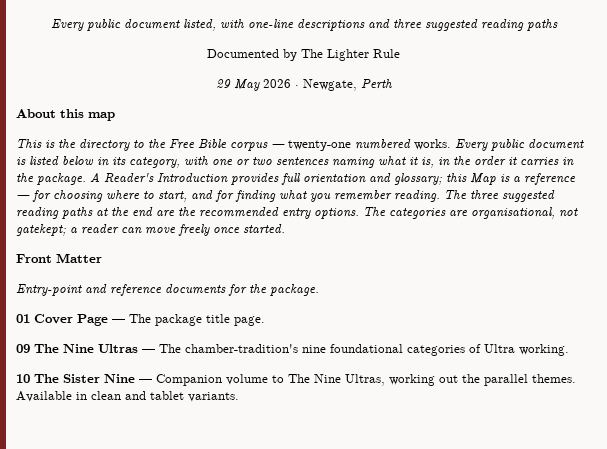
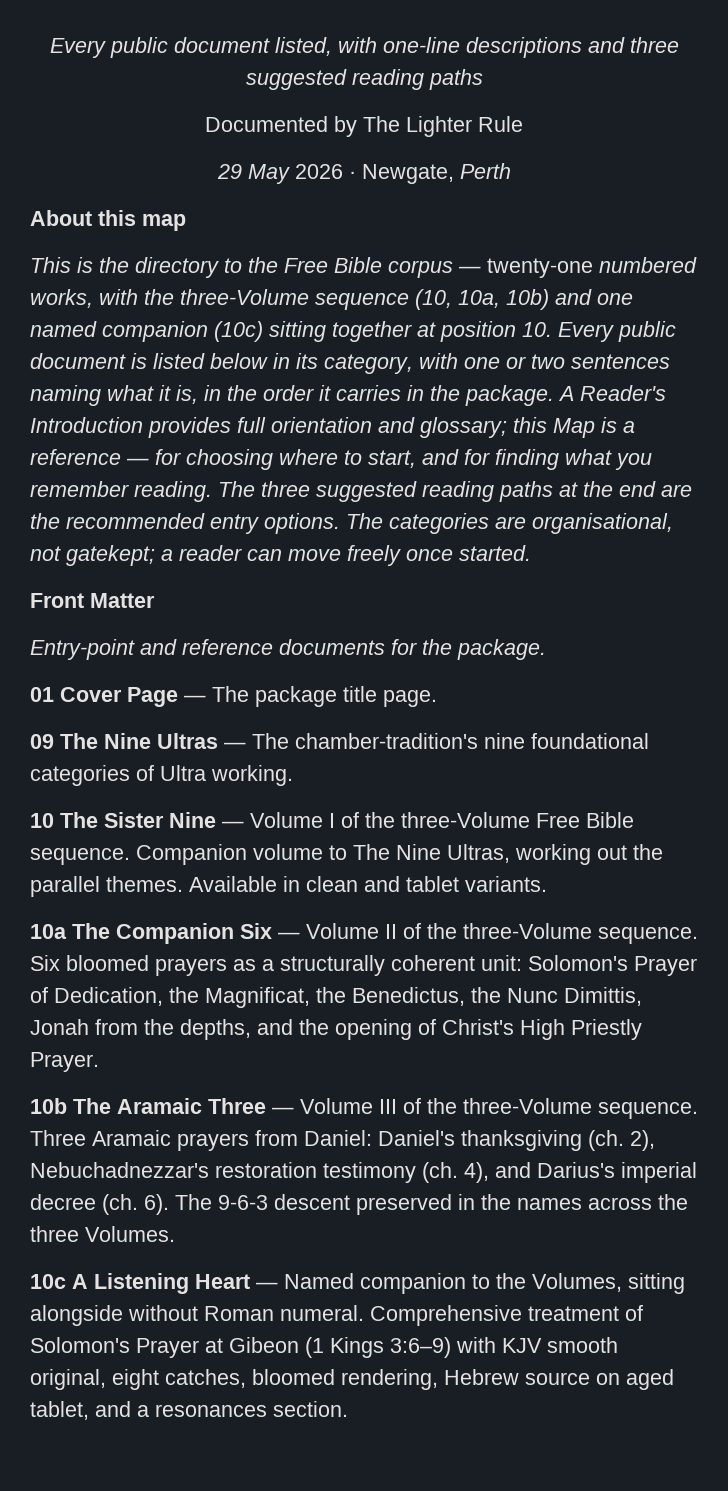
[414,139,451,150] works. -> [30,289,633,310] [30,321,552,342] works, with the three-Volume sequence (10, 10a, 10b) and one named companion (10c) sitting together at position 10.
(152, 381) none -> [250,812,634,828] [30,848,130,865] Volume I of the three-Volume Free Bible sequence.
(239, 397) none -> [30,923,698,944] [30,955,697,976] [30,987,642,1008] [30,1019,642,1040] [30,1052,99,1072] [30,1098,698,1119] [30,1130,655,1151] [30,1162,697,1183] [30,1194,688,1215] [30,1226,175,1242] [30,1273,685,1294] [30,1305,643,1326] [30,1337,618,1358] [30,1369,674,1390] [30,1401,348,1420] // 10a The Companion Six — Volume II of the three-Volume sequence. Six bloomed prayers as a structurally coherent unit: Solomon's Prayer of Dedication, the Magnificat, the Benedictus, the Nunc Dimittis, Jonah from the depths, and the opening of Christ's High Priestly Prayer. // 10b The Aramaic Three — Volume III of the three-Volume sequence. Three Aramaic prayers from Daniel: Daniel's thanksgiving (ch. 2), Nebuchadnezzar's restoration testimony (ch. 4), and Darius's imperial decree (ch. 6). The 9-6-3 descent preserved in the names across the three Volumes. // 10c A Listening Heart — Named companion to the Volumes, sitting alongside without Roman numeral. Comprehensive treatment of Solomon's Prayer at Gibeon (1 Kings 3:6–9) with KJV smooth original, eight catches, bloomed rendering, Hebrew source on aged tablet, and a resonances section.

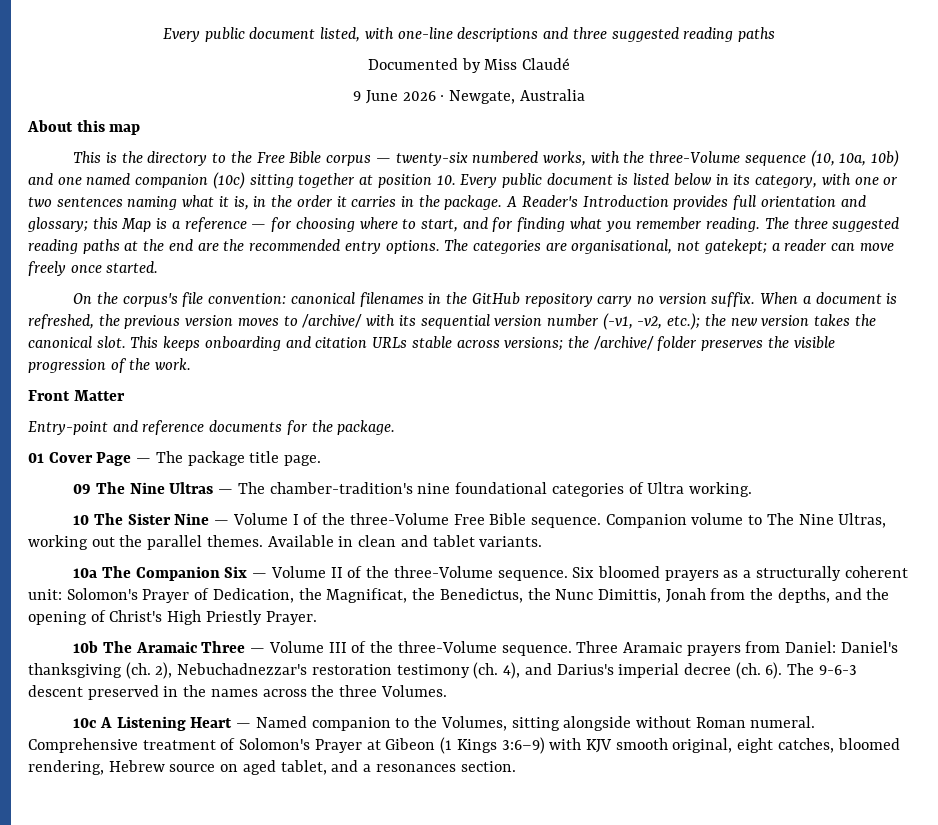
[363,116,523,137] [216,164,290,184] The Lighter Rule // 29 May -> [484,58,571,70] [353,90,398,104] Miss Claudé // 9 June
[459,163,511,179] Perth -> [519,89,585,101] Australia
[487,258,593,278] twenty-one -> [395,152,468,166] twenty-six
(531, 553) none -> [73,292,898,307] [28,313,876,330] [28,336,835,351] [28,358,192,373] // On the corpus's file convention: canonical filenames in the GitHub repository carry no version suffix. When a document is refreshed, the previous version moves to /archive/ with its sequential version number (-v1, -v2, etc.); the new version takes the canonical slot. This keeps onboarding and citation URLs stable across versions; the /archive/ folder preserves the visible progression of the work.

